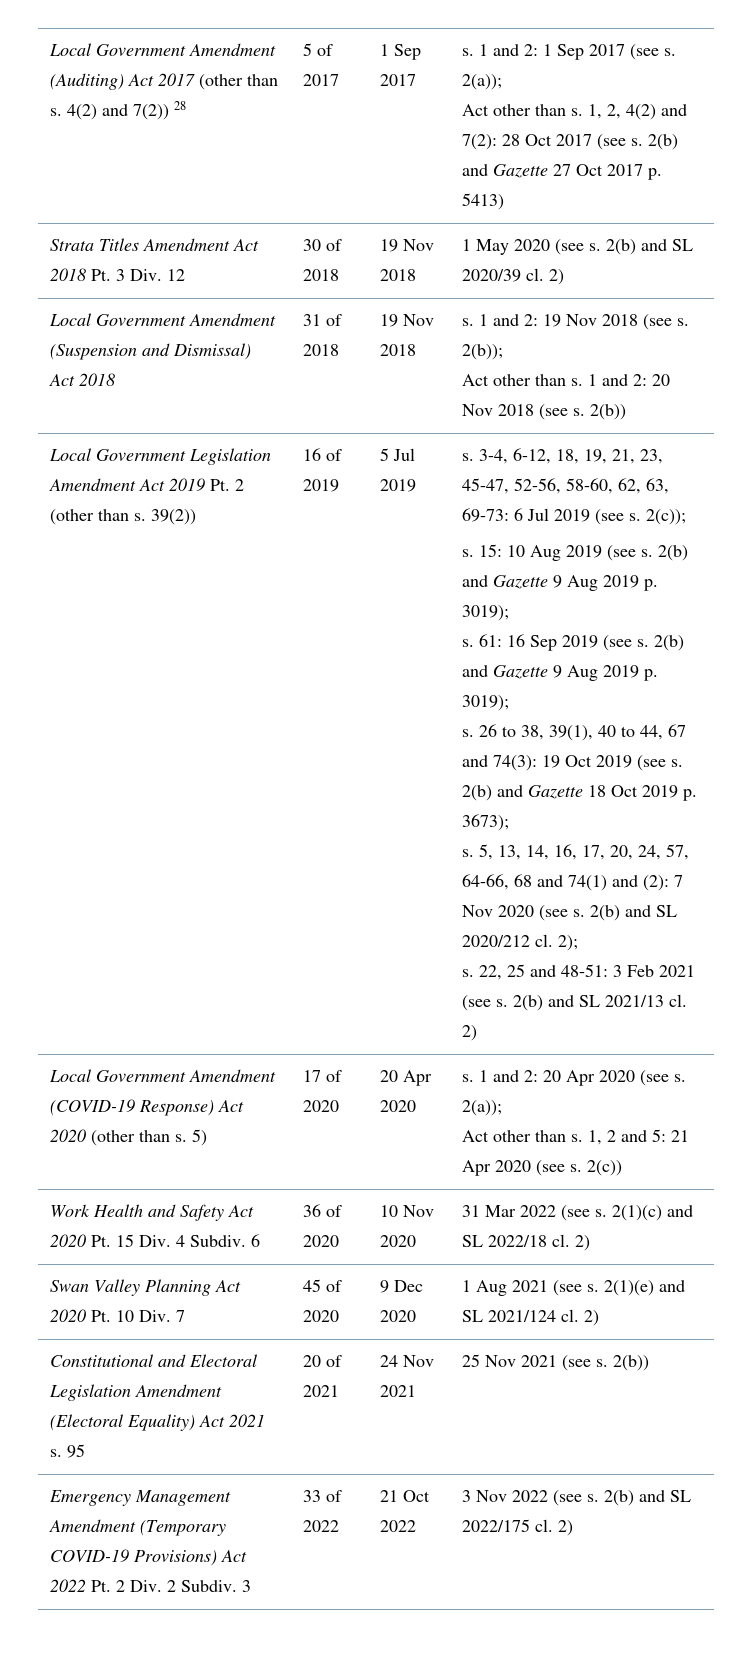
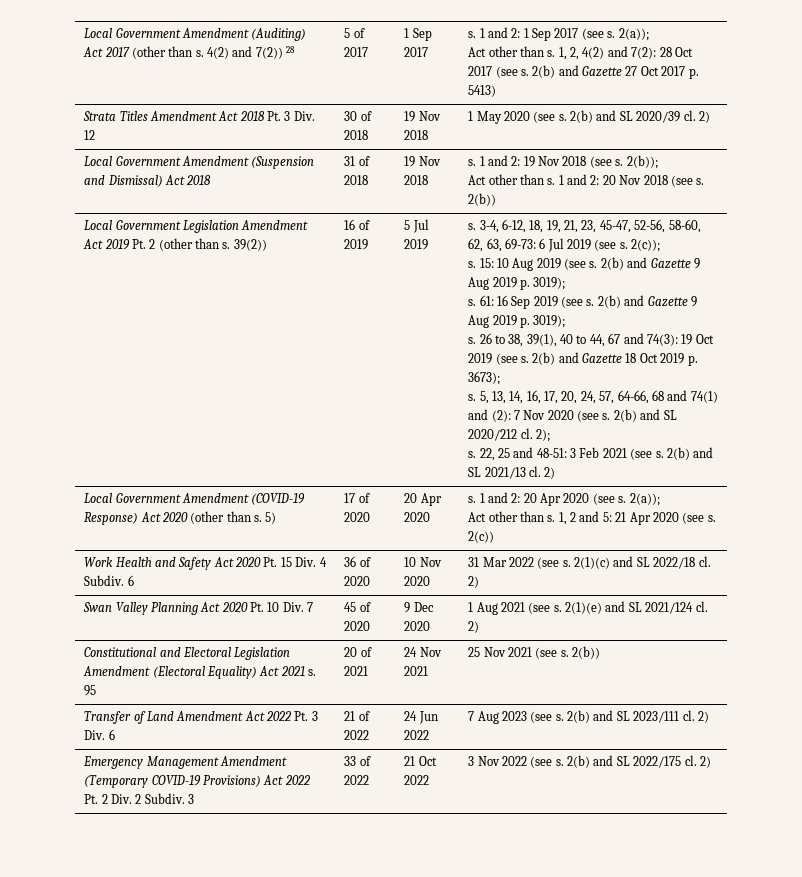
(650, 1363) none -> [84,711,318,724] [84,729,115,740] [344,711,370,721] [344,730,370,740] [404,711,438,724] [404,730,430,740] [468,710,709,724] // Transfer of Land Amendment Act 2022 Pt. 3 Div. 6 | 21 of 2022 | 24 Jun 2022 | 7 Aug 2023 (see s. 2(b) and SL 2023/111 cl. 2)

